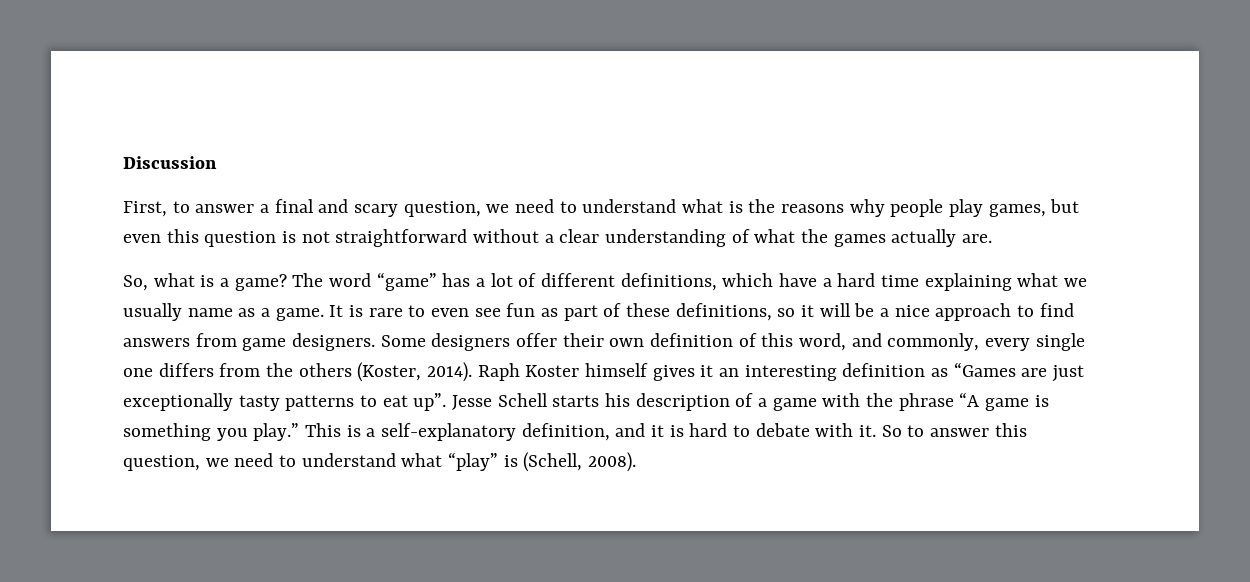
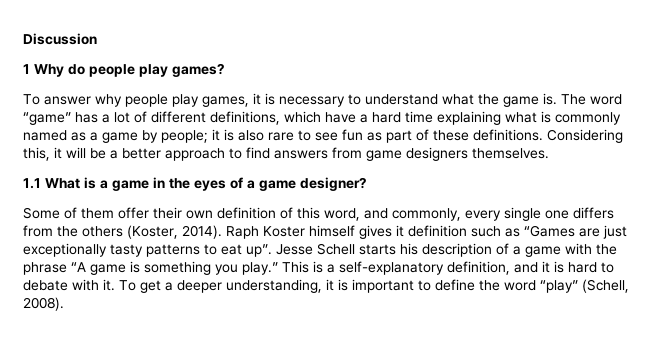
[123,199,1080,217] [123,229,993,247] [123,273,287,291] First, to answer a final and scary question, we need to understand what is the reasons why people play games, but even this question is not straightforward without a clear understanding of what the games actually are. // So, what is a game? -> [23,63,225,77] [23,93,557,107] 1 Why do people play games? // To answer why people play games, it is necessary to understand what the game is.
[1064,278,1088,287] [123,303,364,321] we usually name as a game. It is -> [541,111,621,125] [23,129,264,143] is commonly named as a game by people; it is also
[431,308,470,317] even -> (311, 135) none
[675,303,796,321] definitions, so -> [473,129,623,143] [23,147,50,161] definitions. Considering this,
[894,305,930,317] nice -> [122,148,161,159] better
[292,333,511,351] designers. Some designers -> [406,147,549,161] [23,177,367,191] [23,207,114,219] designers themselves. // 1.1 What is a game in the eyes of a game designer? // Some of them
[719,363,926,381] an interesting definition -> [408,225,501,237] definition such
[881,423,1027,437] [123,452,518,471] So to answer this question, we need to understand what “play” is -> [119,279,578,293] To get a deeper understanding, it is important to define the word “play”

